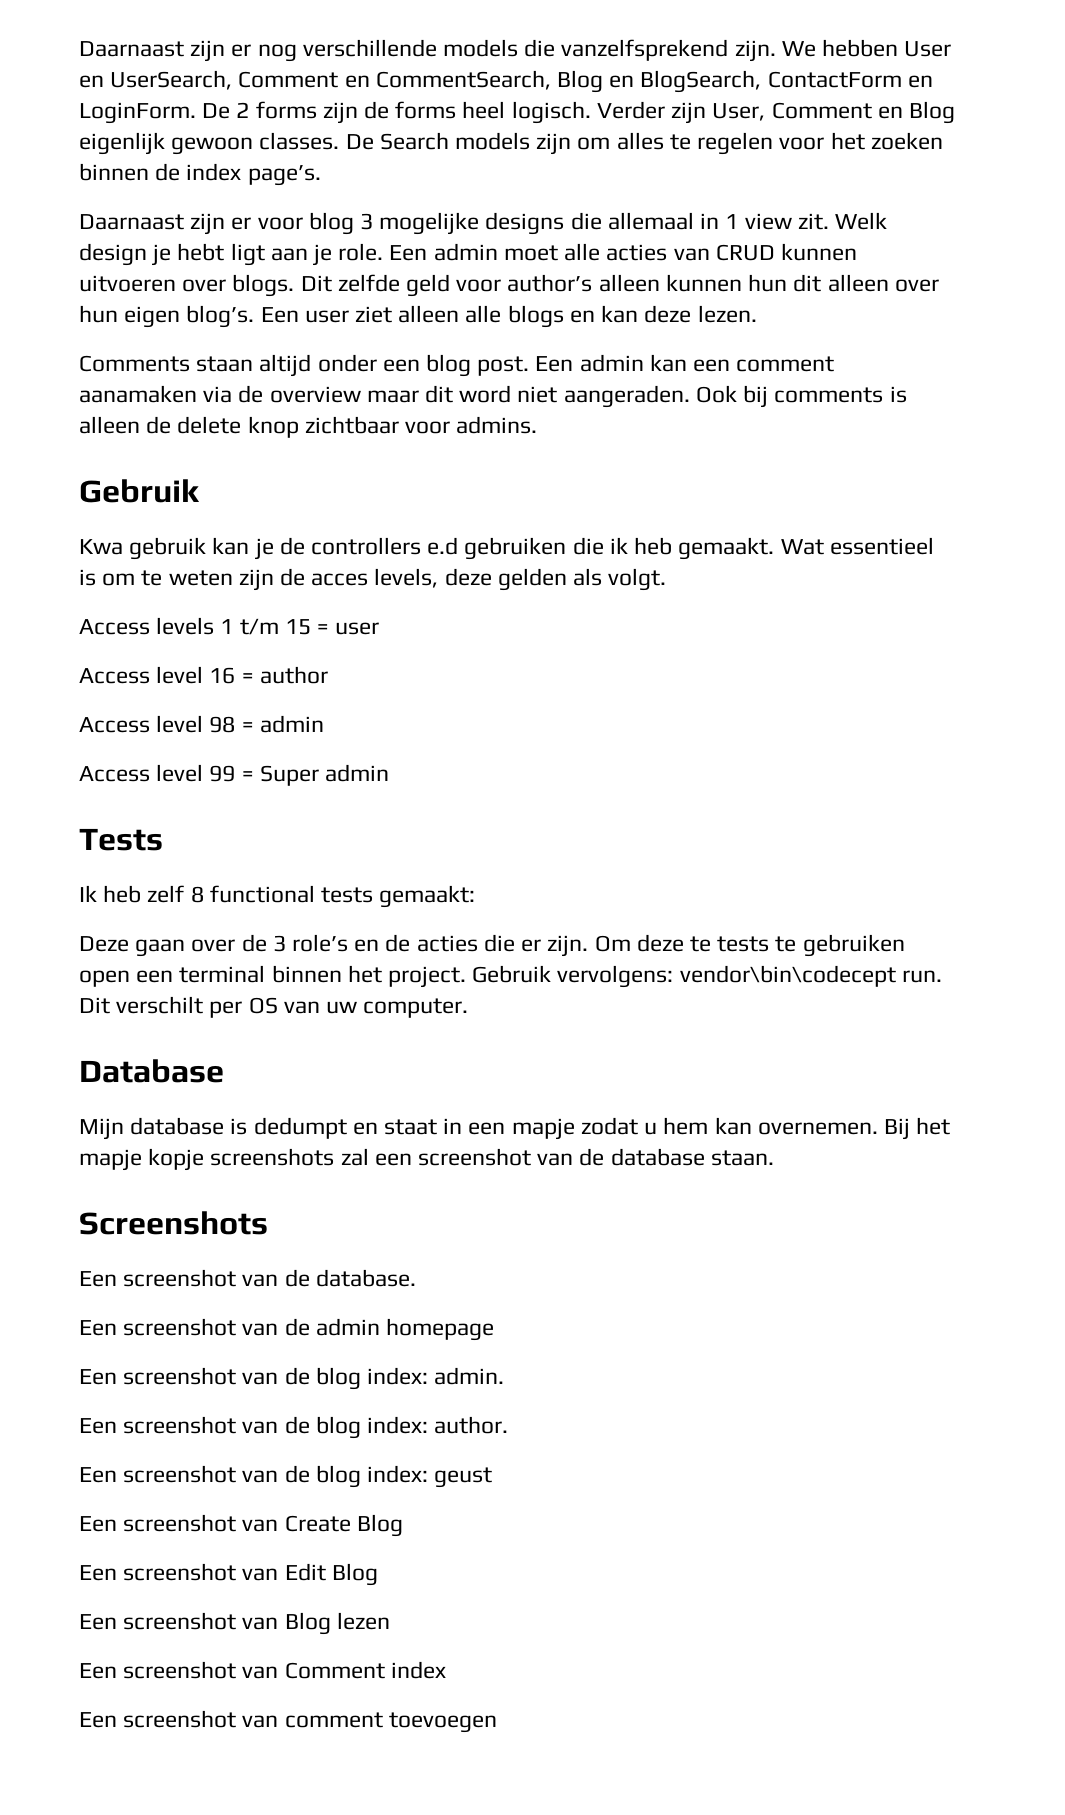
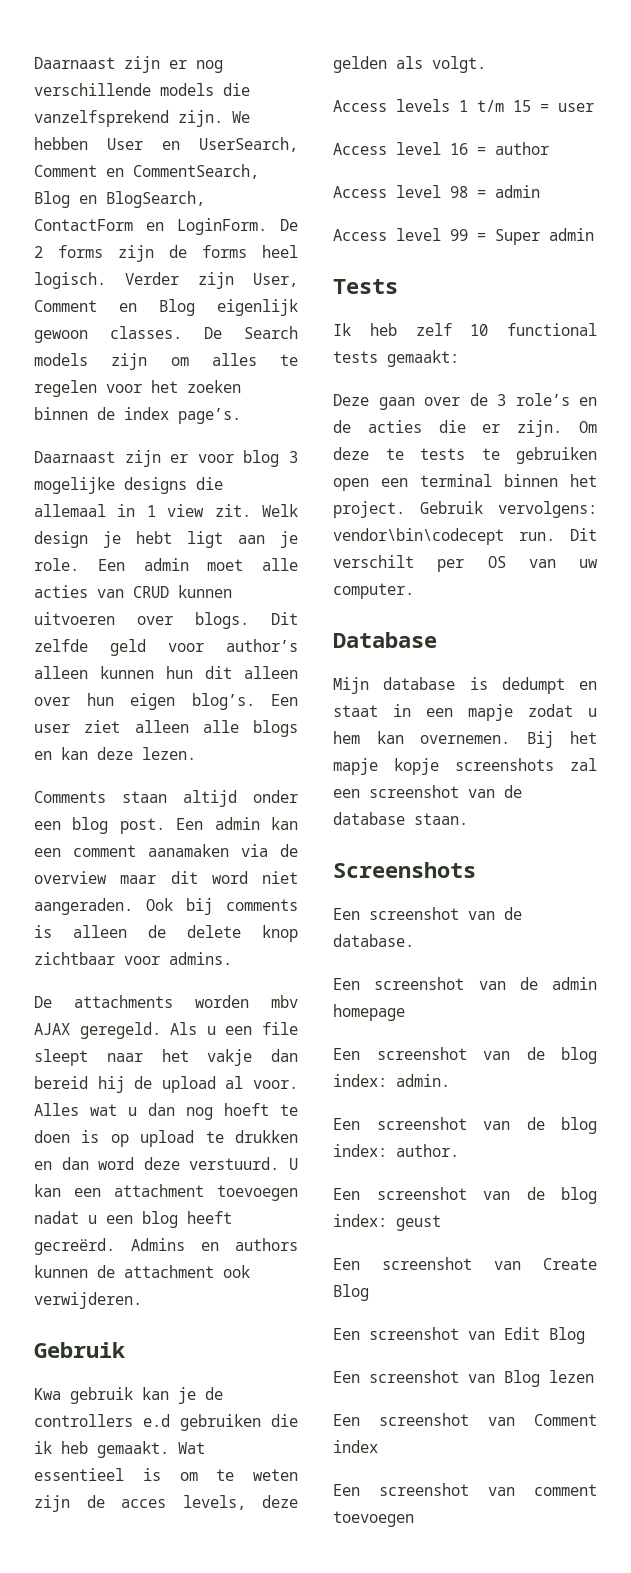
(538, 425) none -> [34,995,298,1008] [34,1022,298,1039] [34,1049,298,1066] [34,1076,298,1093] [34,1103,298,1120] [34,1130,298,1147] [34,1157,298,1170] [34,1184,298,1201] [34,1211,232,1228] [34,1238,298,1255] [34,1265,250,1278] [34,1292,142,1309] // De attachments worden mbv AJAX geregeld. Als u een file sleept naar het vakje dan bereid hij de upload al voor. Alles wat u dan nog hoeft te doen is op upload te drukken en dan word deze verstuurd. U kan een attachment toevoegen nadat u een blog heeft gecreërd. Admins en authors kunnen de attachment ook verwijderen.
[190,886,204,903] 8 -> [470,324,489,336] 10

